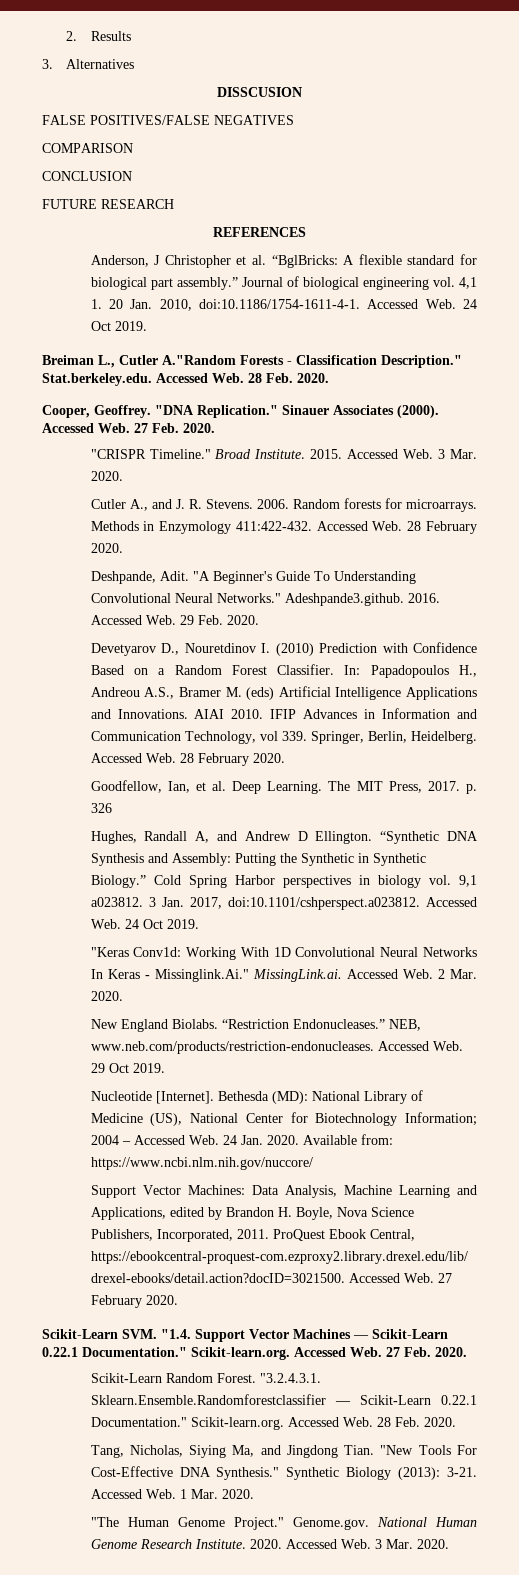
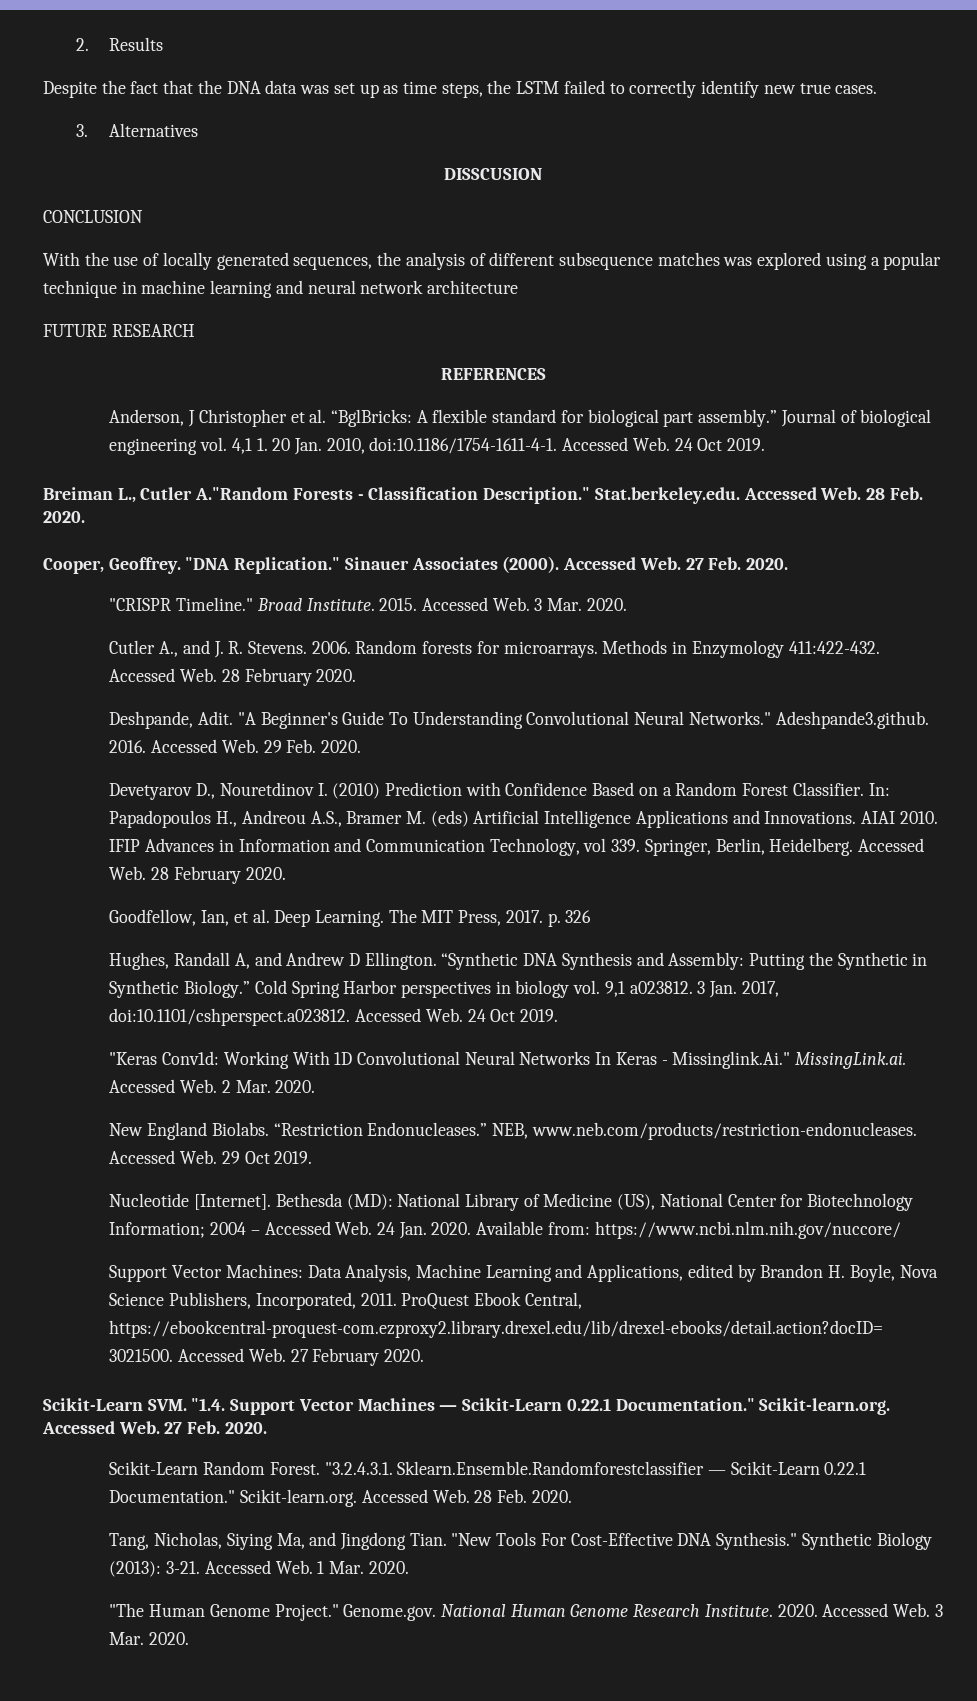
[42,59,135,69] [217,87,302,97] [42,115,294,125] [42,143,133,153] [42,171,132,181] 3. Alternatives // DISSCUSION // FALSE POSITIVES/FALSE NEGATIVES // COMPARISON // CONCLUSION -> [43,80,878,98] [76,123,199,137] [444,168,542,180] [43,210,143,223] [43,252,942,270] [43,280,519,298] Despite the fact that the DNA data was set up as time steps, the LSTM failed to correctly identify new true cases. // 3. Alternatives // DISSCUSION // CONCLUSION // With the use of locally generated sequences, the analysis of different subsequence matches was explored using a popular technique in machine learning and neural network architecture

